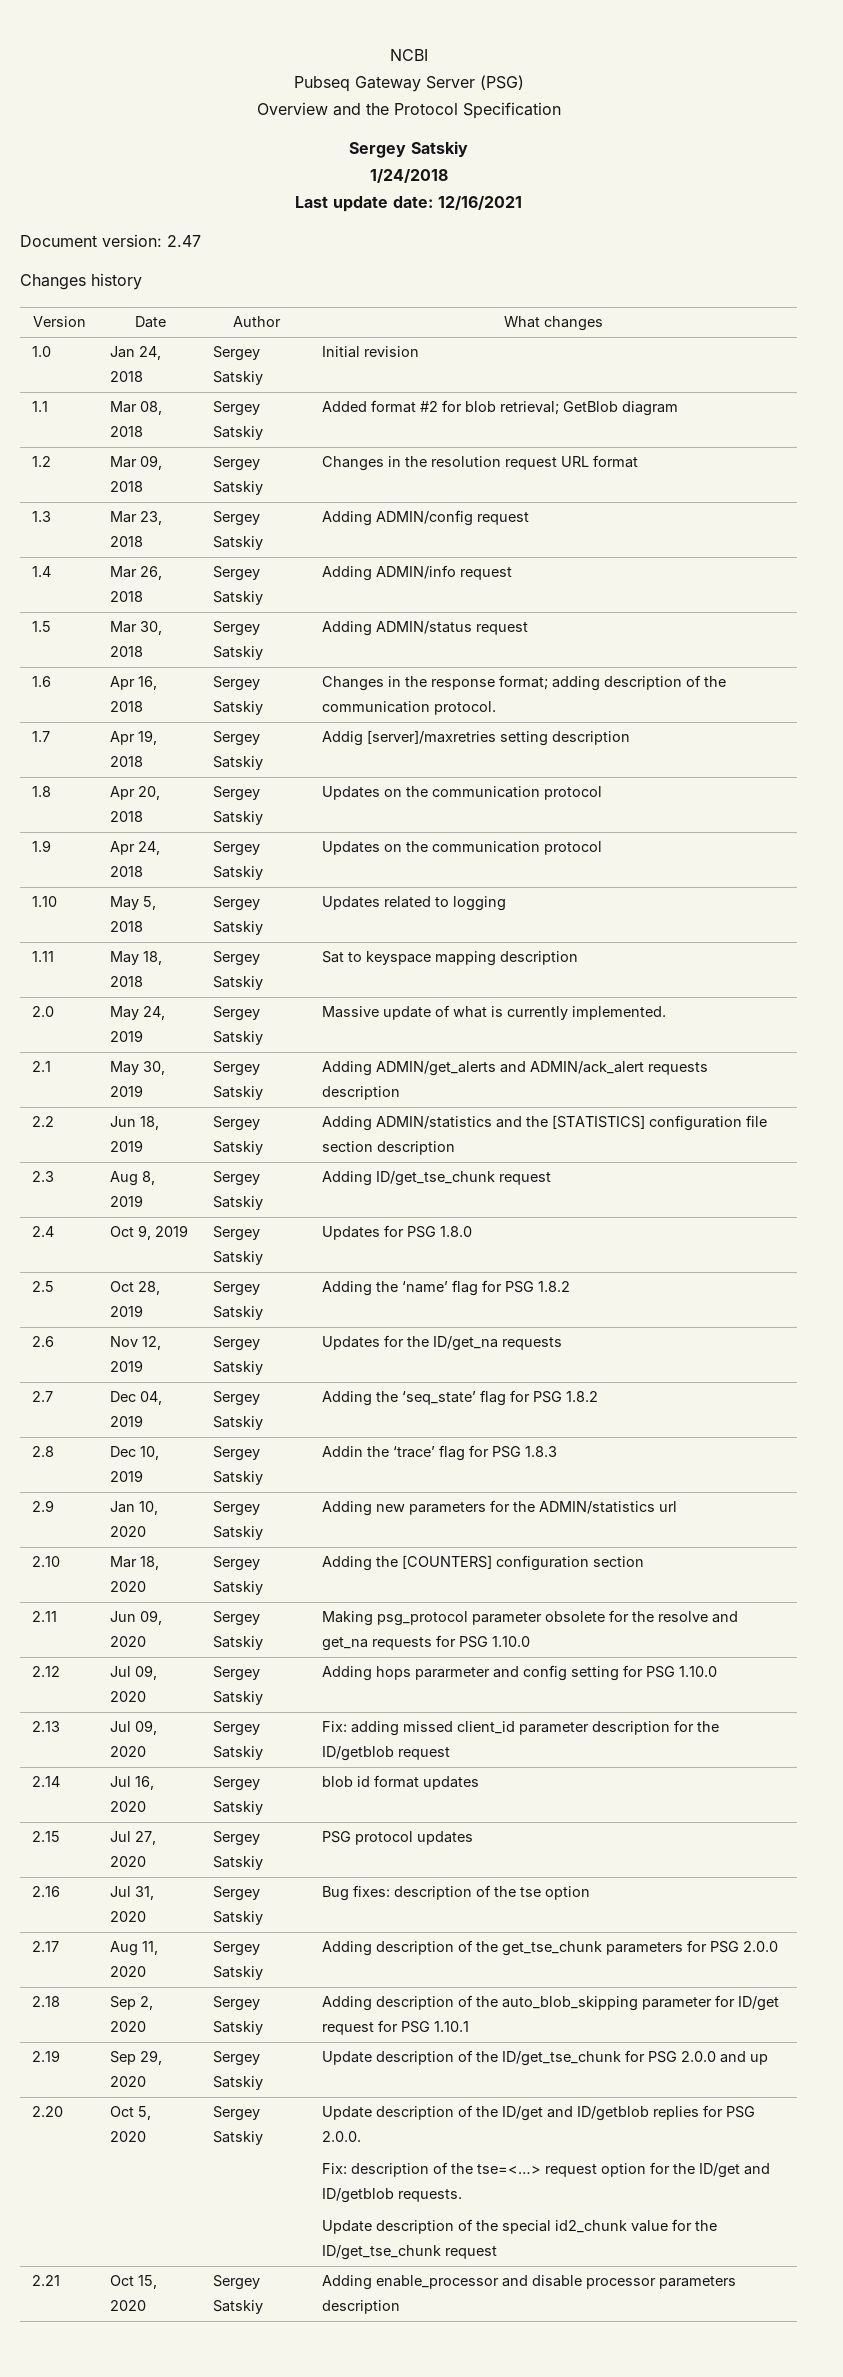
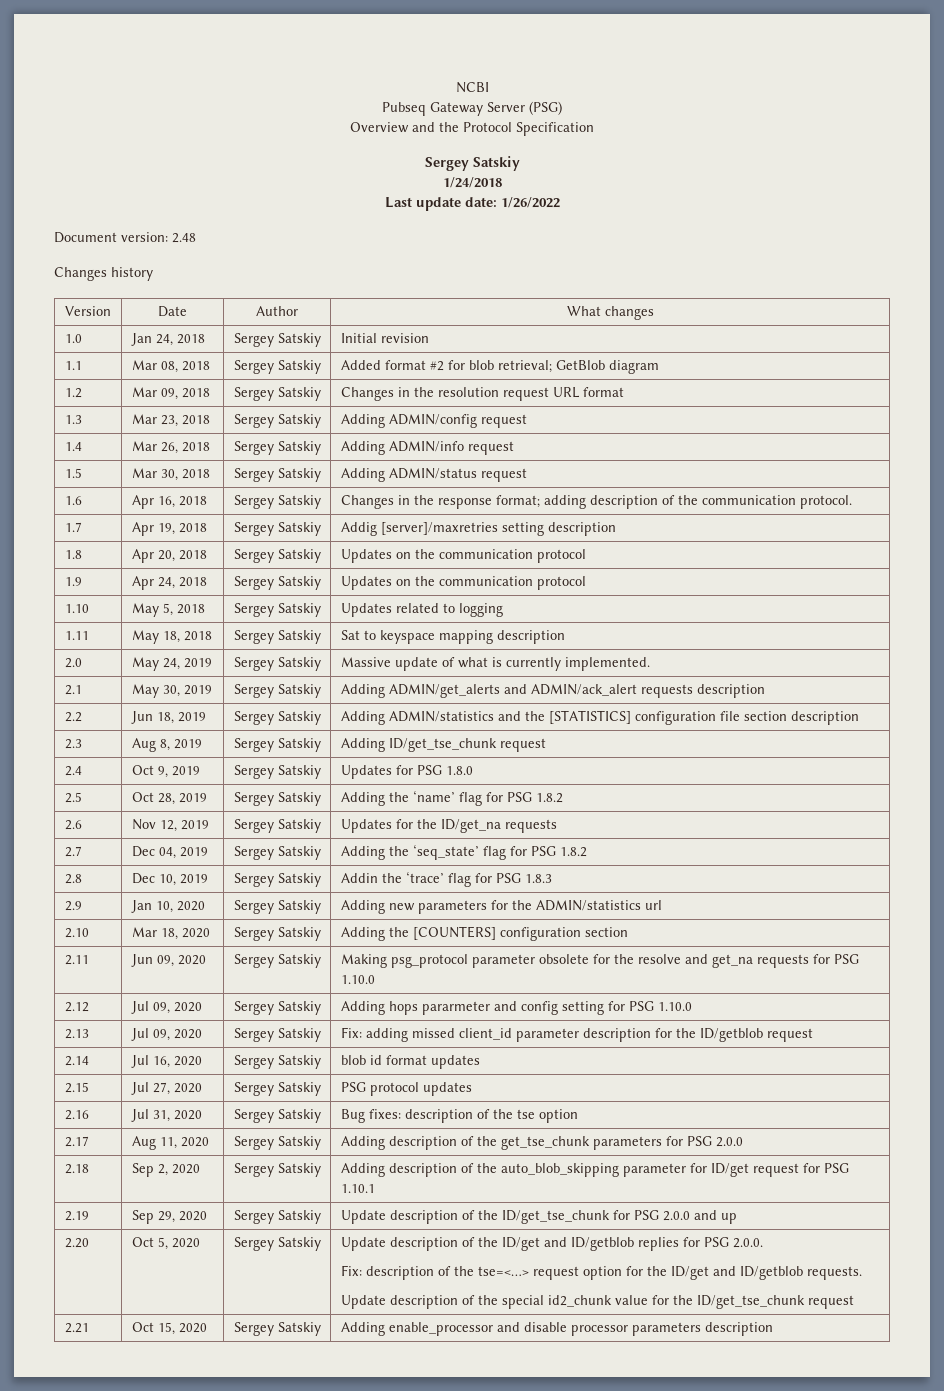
[438,196,522,210] 12/16/2021 -> [500,197,560,208] 1/26/2022
[167,235,201,247] 2.47 -> [172,233,196,243] 2.48

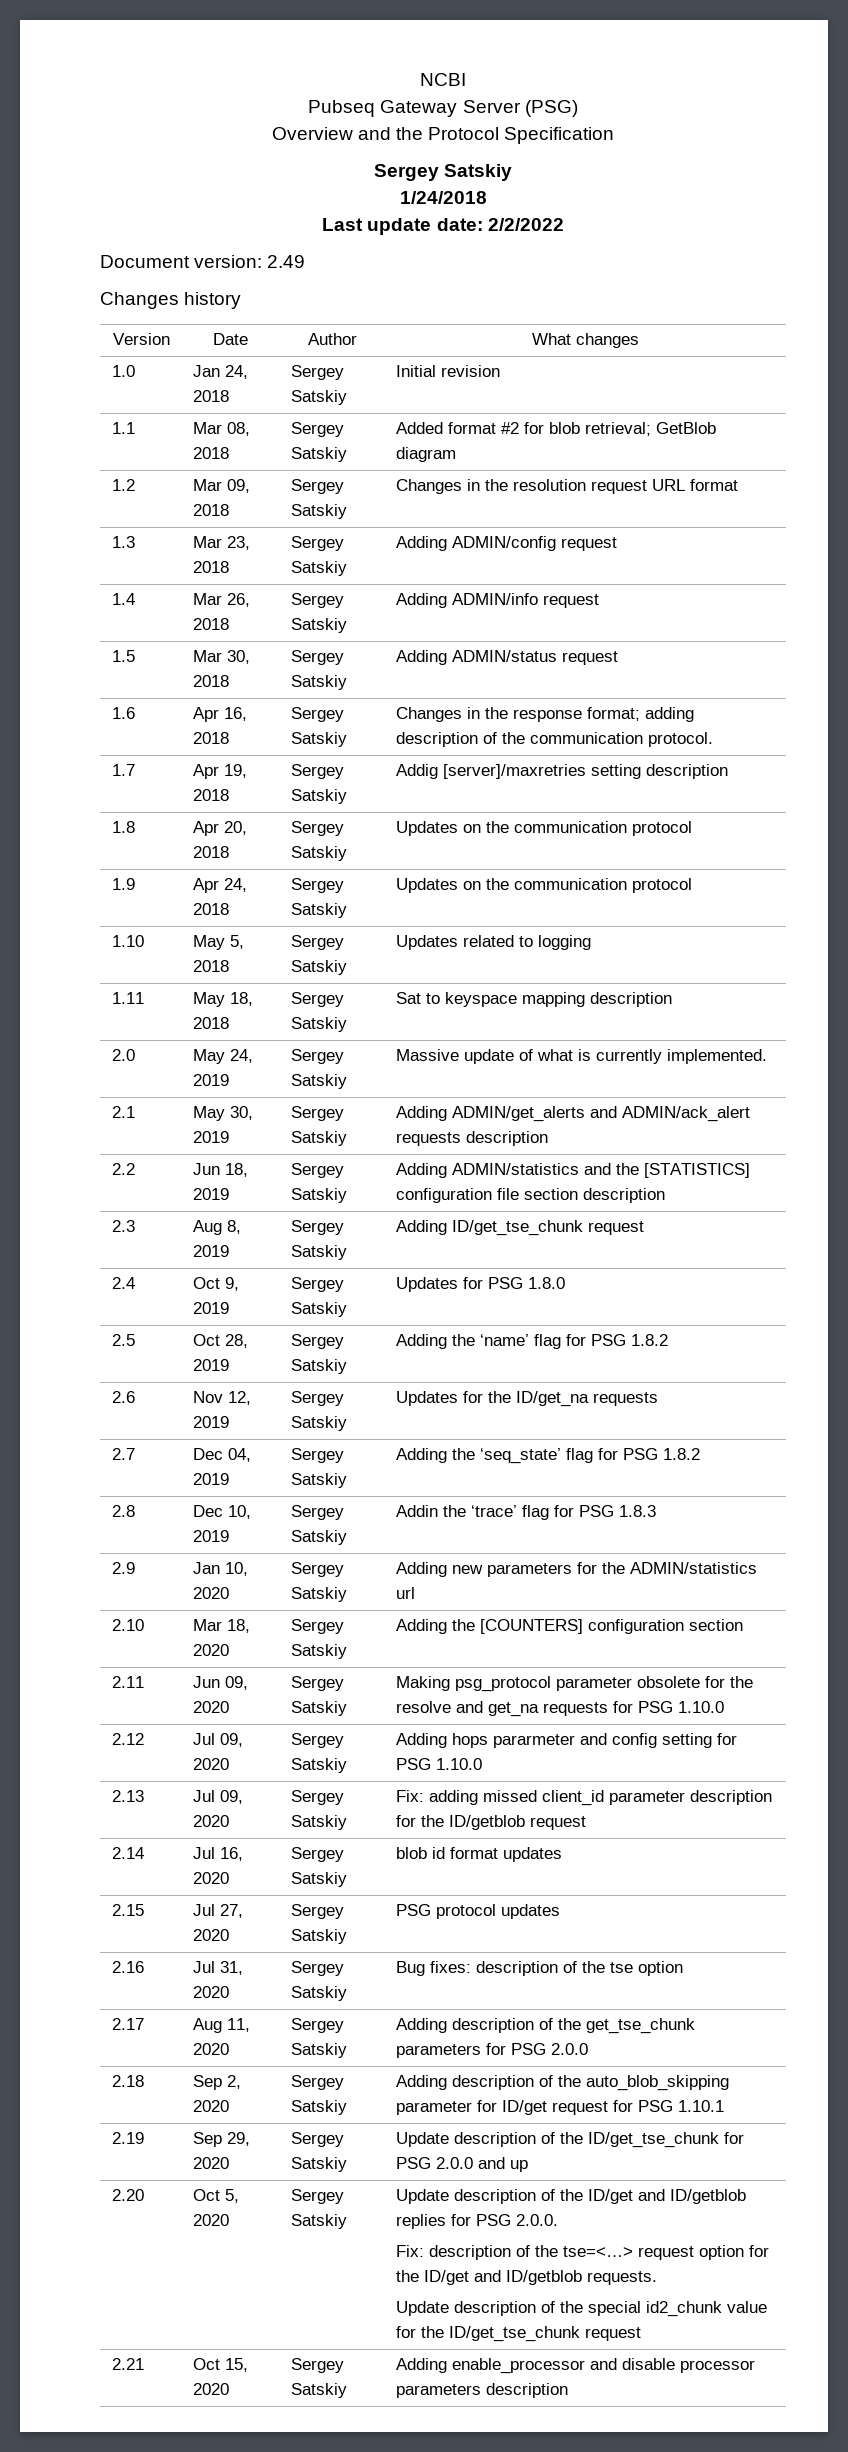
[500,197,560,208] 1/26/2022 -> [487,218,564,231] 2/2/2022
[172,233,196,243] 2.48 -> [267,255,306,268] 2.49

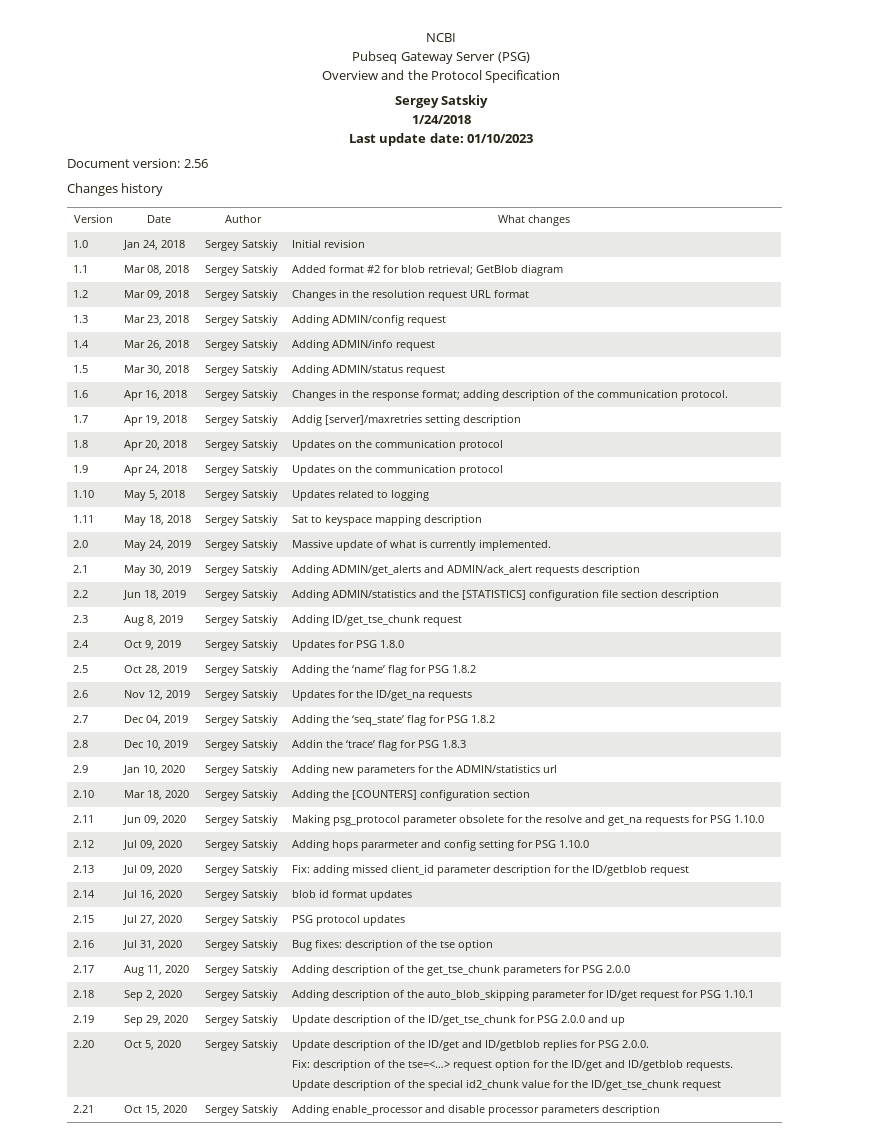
[487,218,564,231] 2/2/2022 -> [467,134,534,143] 01/10/2023
[267,255,306,268] 2.49 -> [183,159,208,168] 2.56

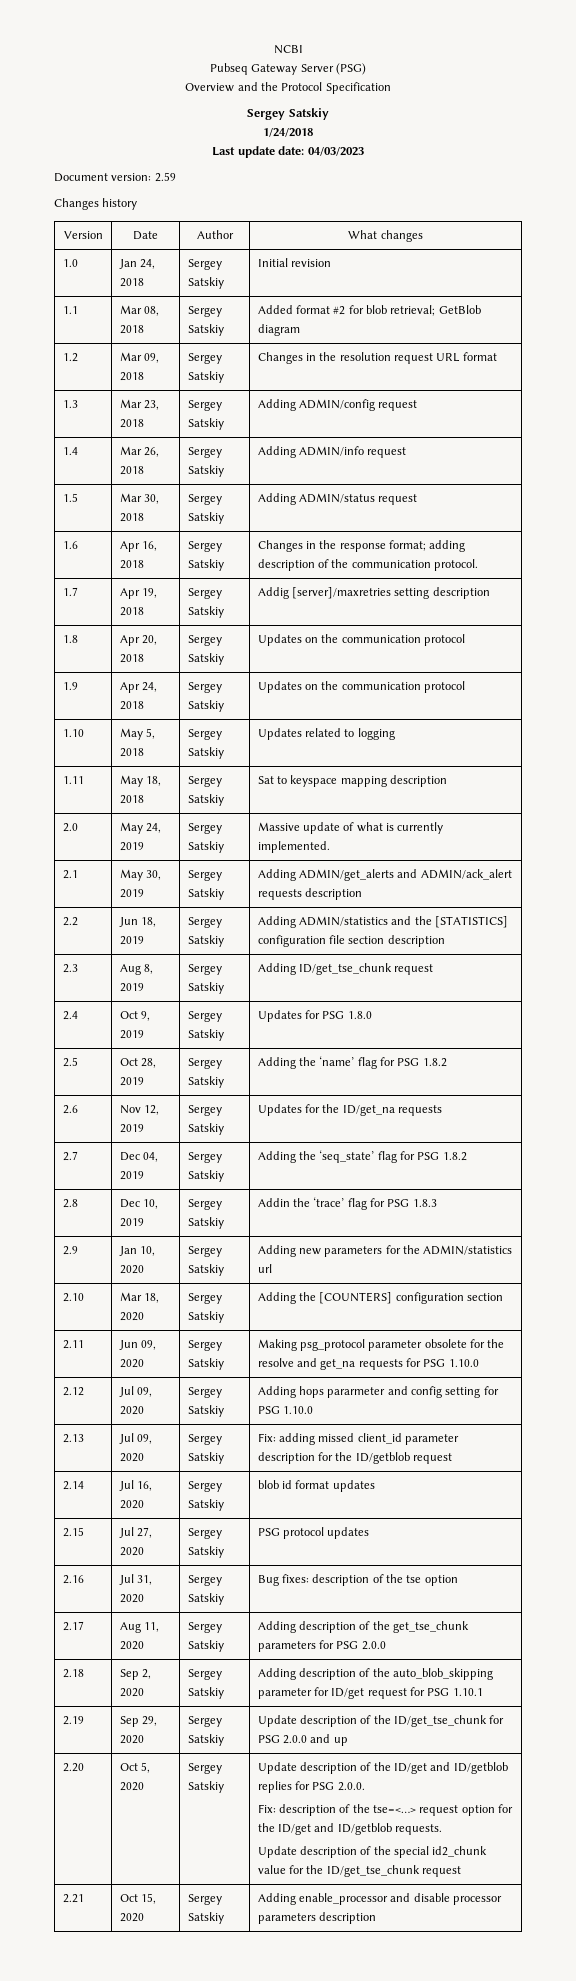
[467,134,534,143] 01/10/2023 -> [307,147,364,156] 04/03/2023
[183,159,208,168] 2.56 -> [154,172,176,182] 2.59

